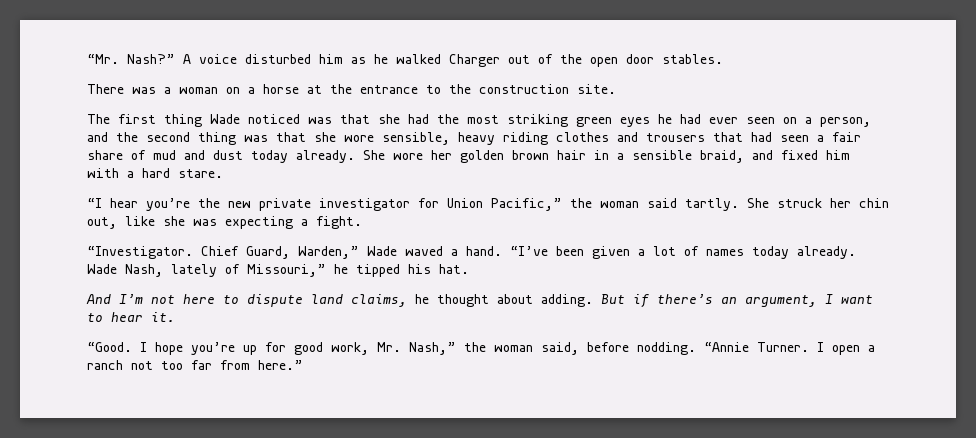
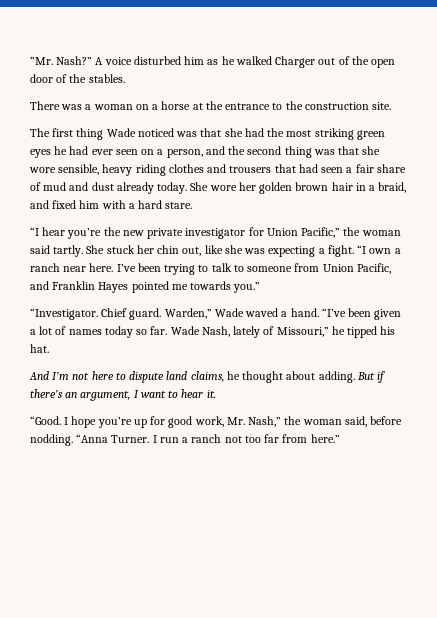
(654, 59) none -> [56,74,87,83] of the
[251,150,355,163] today already. -> [116,182,188,194] already today.
[632,150,692,160] sensible -> (376, 188) none
[777,198,822,208] struck -> [106,245,135,254] stuck
(362, 222) none -> [357,245,401,254] [30,263,391,275] [30,281,261,293] “I own a ranch near here. I’ve been trying to talk to someone from Union Pacific, and Franklin Hayes pointed me towards you.”
[246,246,290,259] Guard, -> [129,308,162,320] guard.
[797,246,856,259] already. -> [136,326,168,335] so far.
[704,342,749,352] “Annie -> [76,434,109,443] “Anna
[832,345,860,355] open -> [159,437,179,443] run

